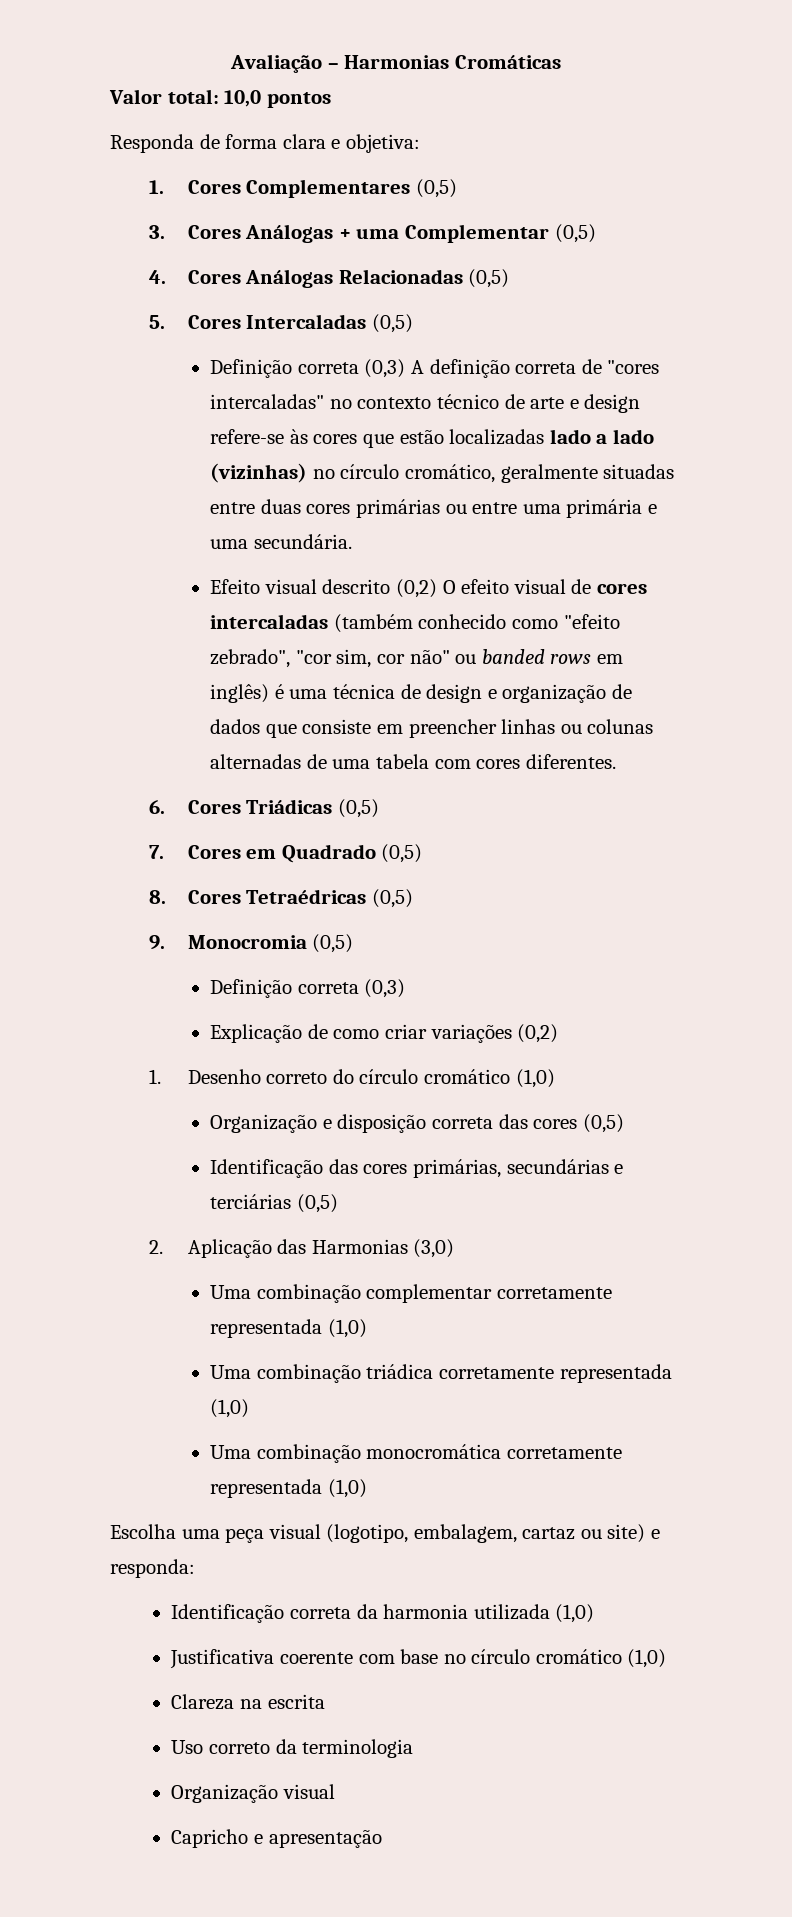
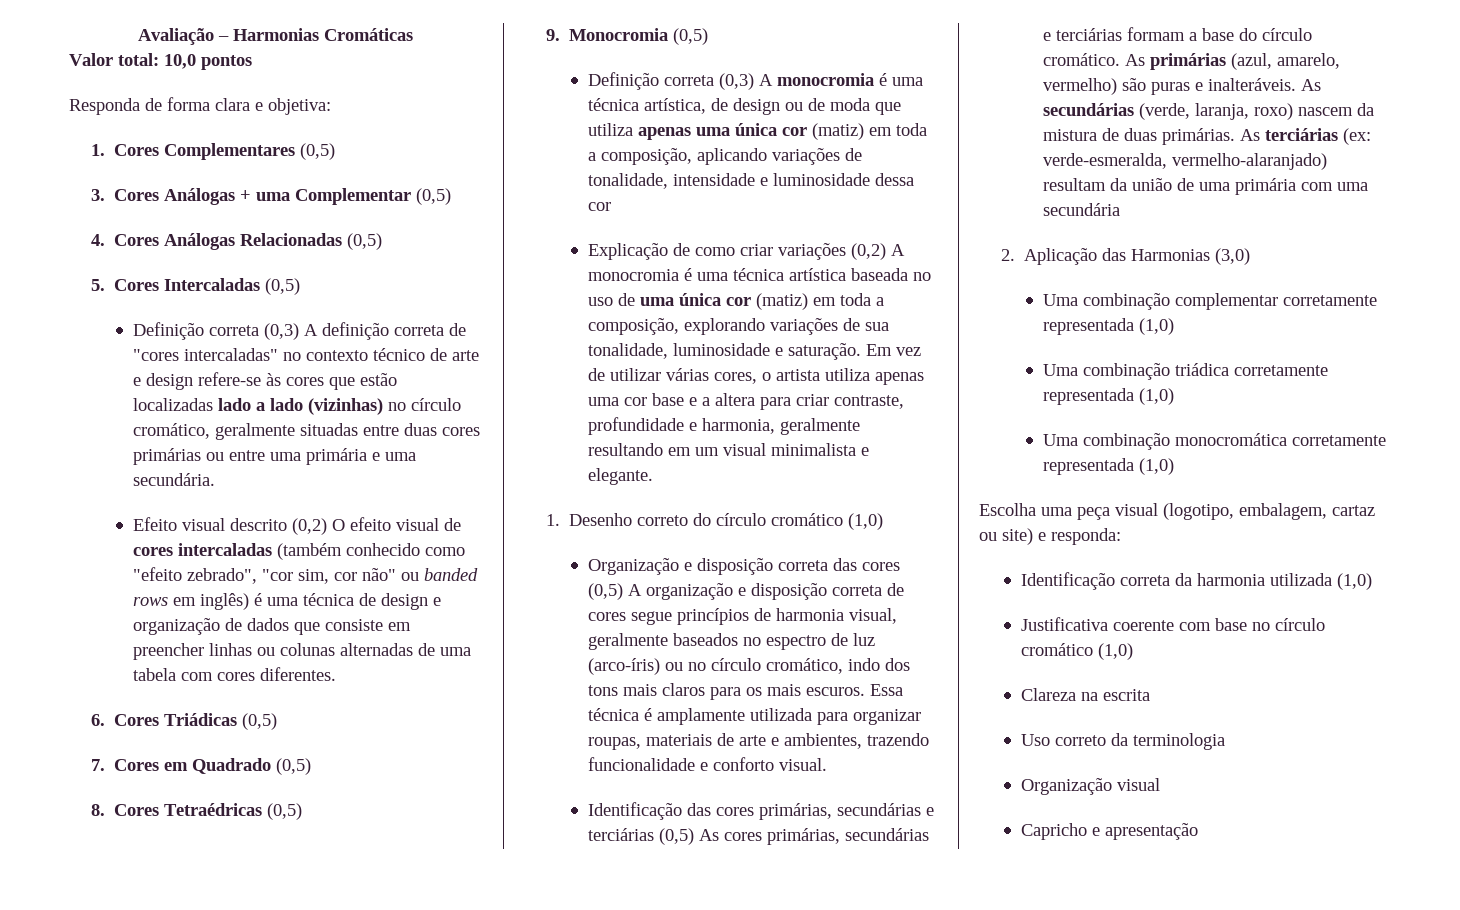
(406, 988) none -> [758,73,923,86] [587,98,901,115] [587,123,927,140] [587,148,862,165] [587,173,914,189] [587,202,611,211] A monocromia é uma técnica artística, de design ou de moda que utiliza apenas uma única cor (matiz) em toda a composição, aplicando variações de tonalidade, intensidade e luminosidade dessa cor
(559, 1033) none -> [890,244,905,256] [587,268,931,281] [587,293,884,310] [587,318,889,335] [587,343,921,360] [587,368,924,385] [587,393,904,410] [587,417,860,435] [587,443,869,456] [587,468,653,485] A monocromia é uma técnica artística baseada no uso de uma única cor (matiz) em toda a composição, explorando variações de sua tonalidade, luminosidade e saturação. Em vez de utilizar várias cores, o artista utiliza apenas uma cor base e a altera para criar contraste, profundidade e harmonia, geralmente resultando em um visual minimalista e elegante.
(624, 1123) none -> [627,583,904,600] [587,608,897,625] [587,633,875,650] [587,658,910,675] [587,683,903,700] [587,708,921,725] [587,733,929,750] [587,757,827,771] A organização e disposição correta de cores segue princípios de harmonia visual, geralmente baseados no espectro de luz (arco-íris) ou no círculo cromático, indo dos tons mais claros para os mais escuros. Essa técnica é amplamente utilizada para organizar roupas, materiais de arte e ambientes, trazendo funcionalidade e conforto visual.
(338, 1203) none -> [698,828,929,845] [1042,27,1312,41] [1042,53,1340,70] [1042,78,1321,95] [1042,103,1374,120] [1042,128,1371,145] [1042,153,1327,170] [1042,178,1368,195] [1042,203,1120,216] As cores primárias, secundárias e terciárias formam a base do círculo cromático. As primárias (azul, amarelo, vermelho) são puras e inalteráveis. As secundárias (verde, laranja, roxo) nascem da mistura de duas primárias. As terciárias (ex: verde-esmeralda, vermelho-alaranjado) resultam da união de uma primária com uma secundária

